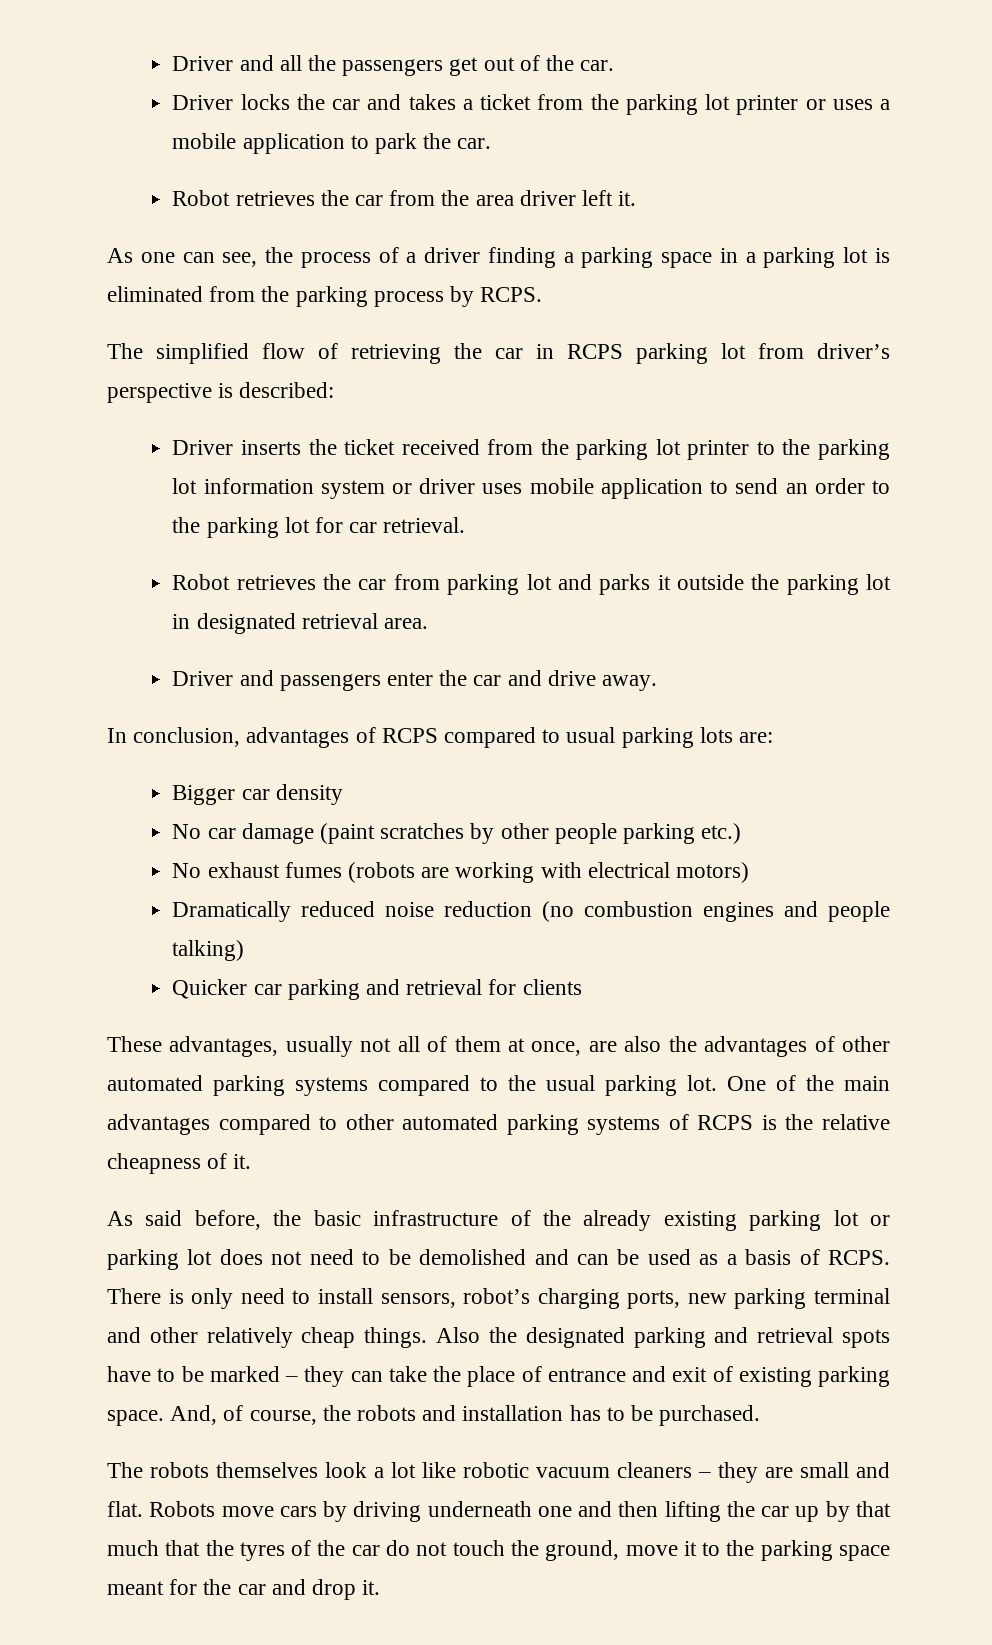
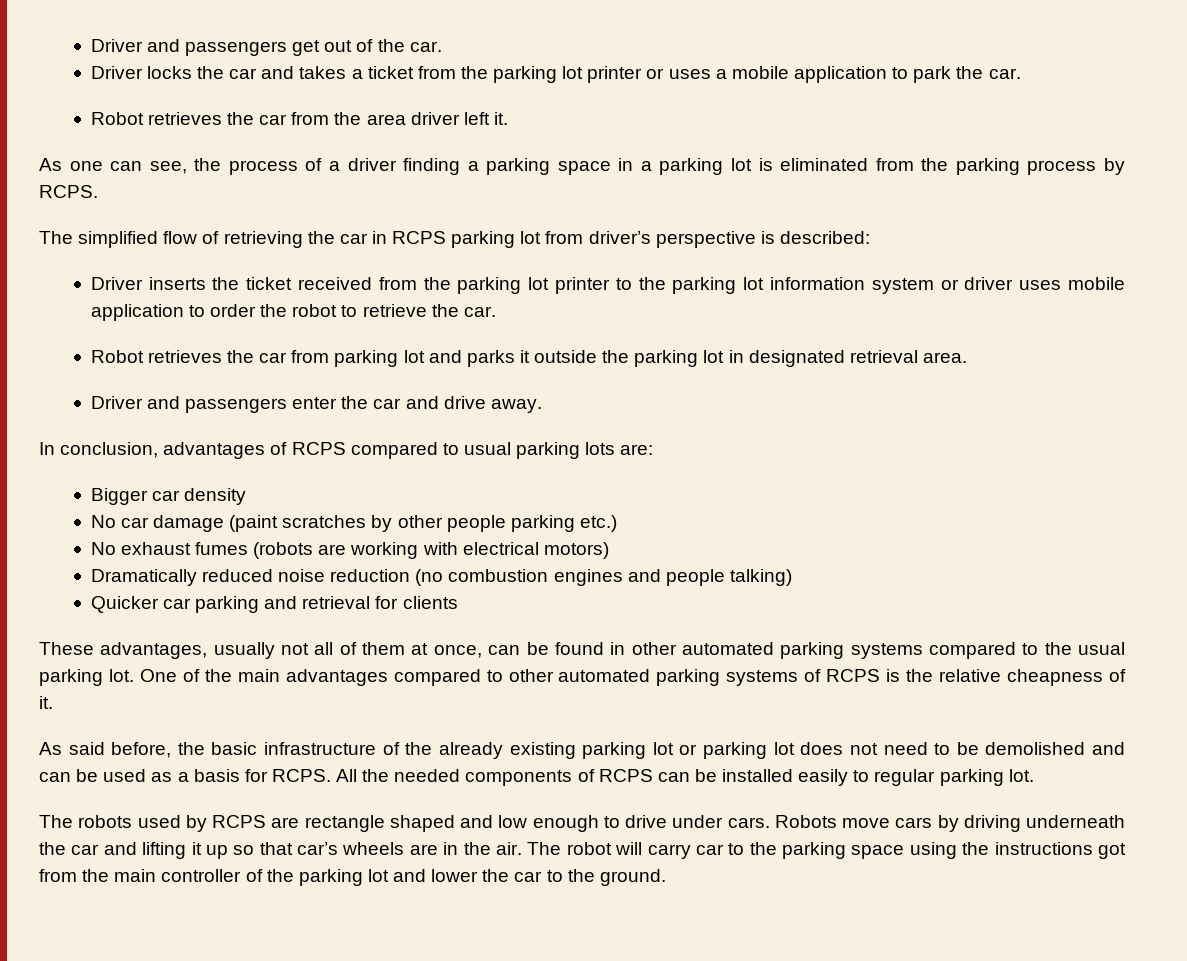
[172,55,337,71] Driver and all the -> [90,39,180,52] Driver and
[735,478,890,494] [172,517,466,538] send an order to the parking lot for car retrieval. -> [210,304,496,317] order the robot to retrieve the car.
[588,1036,835,1057] are also the advantages of -> [488,642,626,655] can be found in
[799,1249,890,1265] [107,1288,890,1309] [107,1327,890,1348] [107,1366,890,1387] [107,1405,761,1426] [107,1462,890,1483] [107,1501,143,1517] of RCPS. There is only need to install sensors, robot’s charging ports, new parking terminal and other relatively cheap things. Also the designated parking and retrieval spots have to be marked – they can take the place of entrance and exit of existing parking space. And, of course, the robots and installation has to be purchased. // The robots themselves look a lot like robotic vacuum cleaners – they are small and flat. -> [244,769,1034,786] [39,815,770,832] for RCPS. All the needed components of RCPS can be installed easily to regular parking lot. // The robots used by RCPS are rectangle shaped and low enough to drive under cars.
[537,1501,891,1522] [107,1540,890,1561] [107,1579,381,1600] one and then lifting the car up by that much that the tyres of the car do not touch the ground, move it to the parking space meant for the car and drop it. -> [39,842,1126,859] [39,869,666,886] the car and lifting it up so that car’s wheels are in the air. The robot will carry car to the parking space using the instructions got from the main controller of the parking lot and lower the car to the ground.

